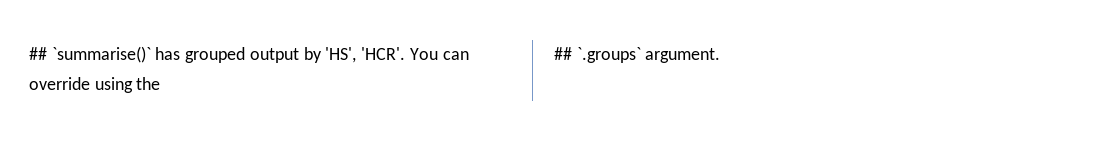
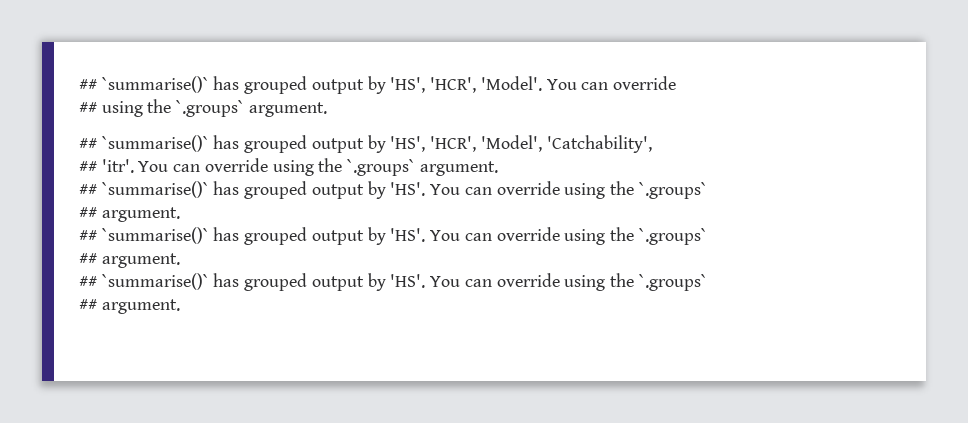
[29,46,469,63] [29,77,161,93] [554,47,721,63] ## `summarise()` has grouped output by 'HS', 'HCR'. You can override using the // ## `.groups` argument. -> [79,76,676,94] [79,99,327,117] [79,135,652,153] [79,158,498,176] [79,181,707,199] [79,207,180,222] [79,227,707,245] [79,253,180,268] [79,273,707,291] [79,299,180,314] ## `summarise()` has grouped output by 'HS', 'HCR', 'Model'. You can override // ## using the `.groups` argument. // ## `summarise()` has grouped output by 'HS', 'HCR', 'Model', 'Catchability', // ## 'itr'. You can override using the `.groups` argument. // ## `summarise()` has grouped output by 'HS'. You can override using the `.groups` // ## argument. // ## `summarise()` has grouped output by 'HS'. You can override using the `.groups` // ## argument. // ## `summarise()` has grouped output by 'HS'. You can override using the `.groups` // ## argument.

